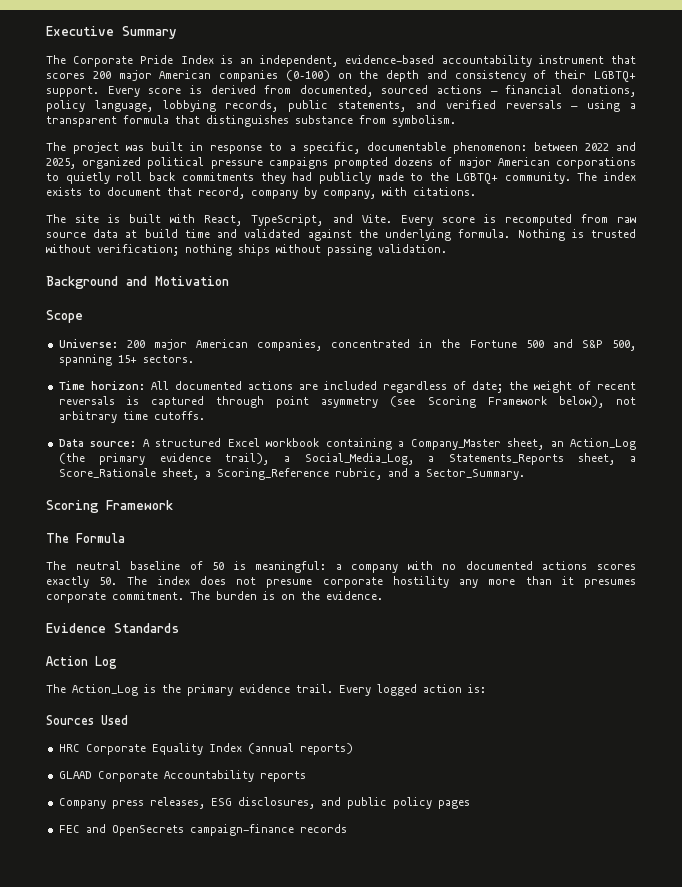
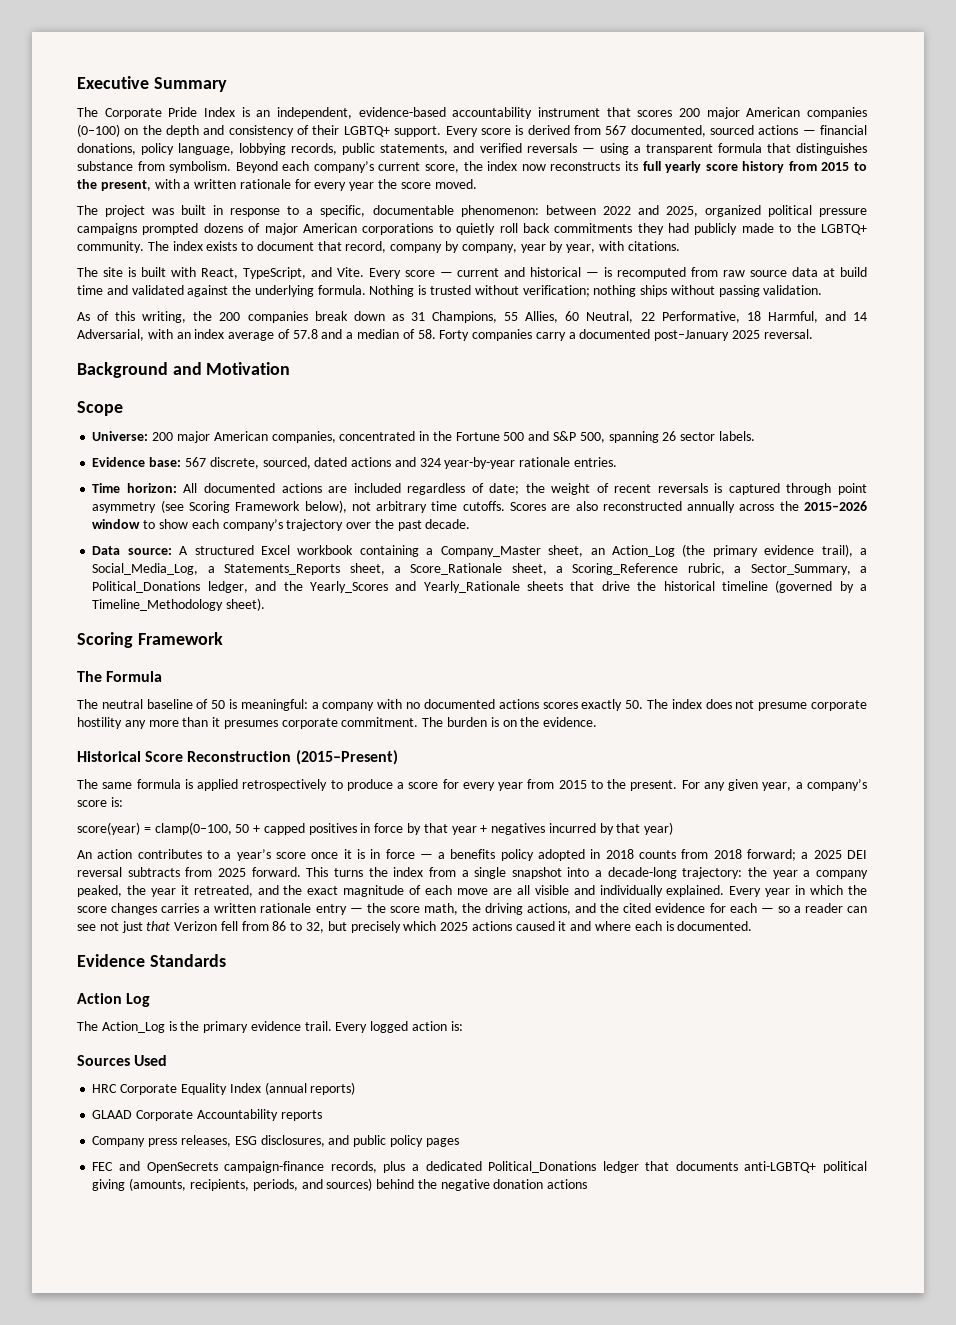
(292, 89) none -> [605,125,627,135] 567
(456, 121) none -> [235,161,867,173] [77,179,477,191] Beyond each company’s current score, the index now reconstructs its full yearly score history from 2015 to the present, with a written rationale for every year the score moved.
(376, 194) none -> [520,241,596,253] year by year,
(475, 220) none -> [439,267,600,277] — current and historical —
(447, 248) none -> [77,311,867,323] [77,329,813,341] // As of this writing, the 200 companies break down as 31 Champions, 55 Allies, 60 Neutral, 22 Performative, 18 Harmful, and 14 Adversarial, with an index average of 57.8 and a median of 58. Forty companies carry a documented post–January 2025 reversal.
[117,355,194,363] 15+ sectors. -> [662,431,755,441] [92,457,617,469] 26 sector labels. // Evidence base: 567 discrete, sourced, dated actions and 324 year-by-year rationale entries.
(205, 415) none -> [509,501,868,513] [92,519,471,531] Scores are also reconstructed annually across the 2015–2026 window to show each company’s trajectory over the past decade.
[387,468,525,480] and a Sector_Summary. -> [734,564,867,575] [92,580,867,593] [92,598,266,611] a Sector_Summary, a Political_Donations ledger, and the Yearly_Scores and Yearly_Rationale sheets that drive the historical timeline (governed by a Timeline_Methodology sheet).
(383, 595) none -> [77,750,398,765] [77,779,867,791] [77,797,123,807] [77,822,674,835] [77,849,868,861] [77,867,868,879] [77,885,867,897] [77,903,868,915] [77,921,753,933] // Historical Score Reconstruction (2015–Present) // The same formula is applied retrospectively to produce a score for every year from 2015 to the present. For any given year, a company’s score is: // score(year) = clamp(0–100, 50 + capped positives in force by that year + negatives incurred by that year) // An action contributes to a year’s score once it is in force — a benefits policy adopted in 2018 counts from 2018 forward; a 2025 DEI reversal subtracts from 2025 forward. This turns the index from a single snapshot into a decade-long trajectory: the year a company peaked, the year it retreated, and the exact magnitude of each move are all visible and individually explained. Every year in which the score changes carries a written rationale entry — the score math, the driving actions, and the cited evidence for each — so a reader can see not just that Verizon fell from 86 to 32, but precisely which 2025 actions caused it and where each is documented.
[299,824,347,833] records -> [330,1161,868,1173] [92,1178,588,1191] records, plus a dedicated Political_Donations ledger that documents anti-LGBTQ+ political giving (amounts, recipients, periods, and sources) behind the negative donation actions

